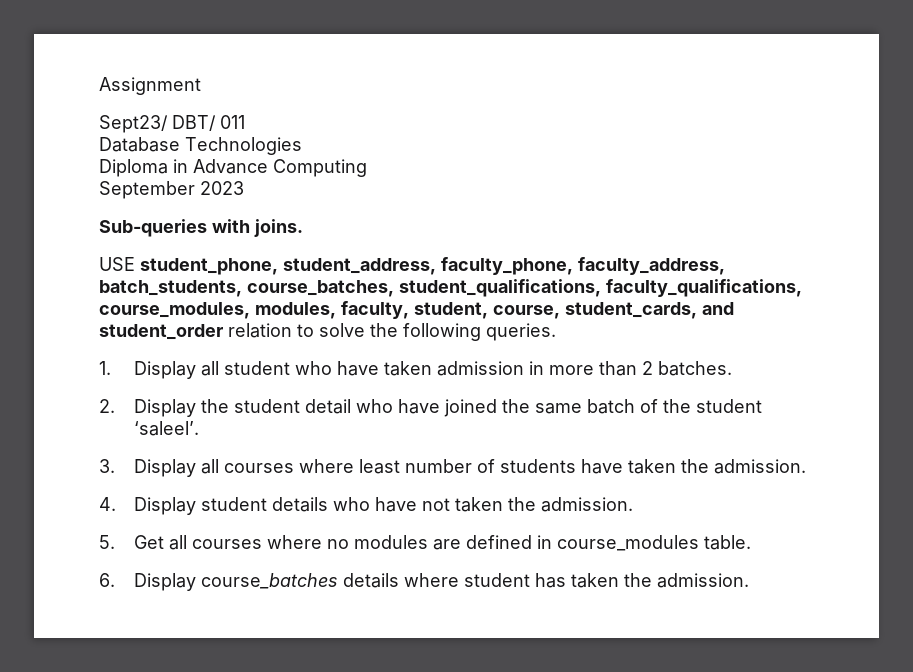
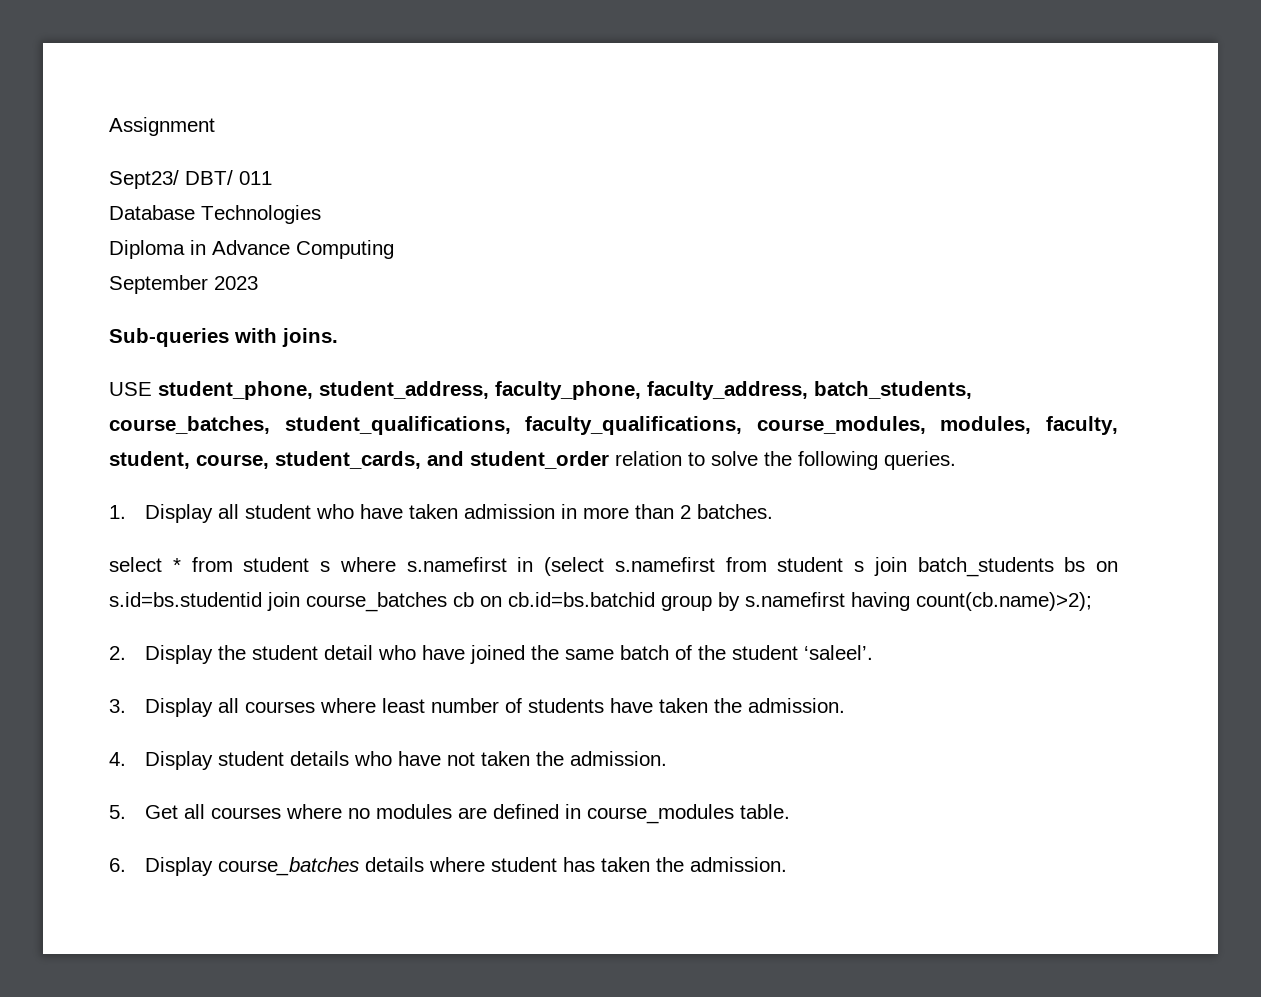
(732, 368) none -> [109,557,1118,577] [109,592,1092,612] // select * from student s where s.namefirst in (select s.namefirst from student s join batch_students bs on s.id=bs.studentid join course_batches cb on cb.id=bs.batchid group by s.namefirst having count(cb.name)>2);

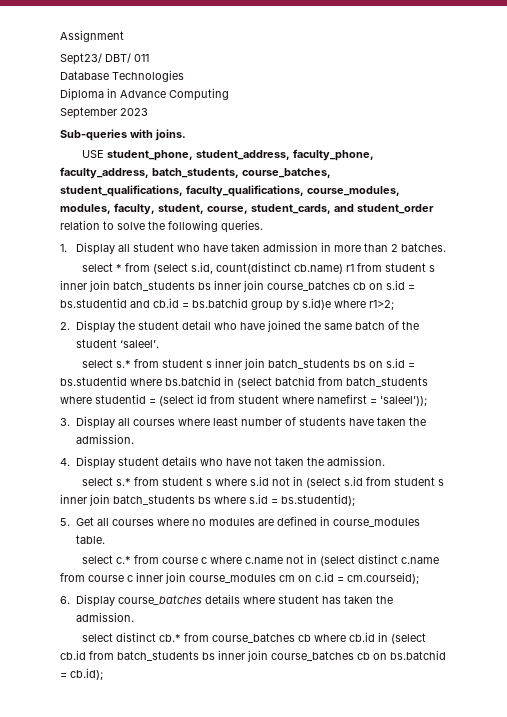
[243,557,1118,577] [109,592,1092,612] student s where s.namefirst in (select s.namefirst from student s join batch_students bs on s.id=bs.studentid join course_batches cb on cb.id=bs.batchid group by s.namefirst having count(cb.name)>2); -> [153,262,436,274] [60,280,415,292] [60,298,394,311] (select s.id, count(distinct cb.name) r1 from student s inner join batch_students bs inner join course_batches cb on s.id = bs.studentid and cb.id = bs.batchid group by s.id)e where r1>2;
(873, 652) none -> [82,358,416,370] [60,376,428,388] [60,394,427,406] // select s.* from student s inner join batch_students bs on s.id = bs.studentid where bs.batchid in (select batchid from batch_students where studentid = (select id from student where namefirst = 'saleel'));
(667, 758) none -> [82,476,445,488] [60,494,355,506] // select s.* from student s where s.id not in (select s.id from student s inner join batch_students bs where s.id = bs.studentid);
(790, 811) none -> [82,554,440,566] [60,572,419,584] // select c.* from course c where c.name not in (select distinct c.name from course c inner join course_modules cm on c.id = cm.courseid);
(787, 864) none -> [82,632,427,644] [60,650,446,662] [60,668,103,680] // select distinct cb.* from course_batches cb where cb.id in (select cb.id from batch_students bs inner join course_batches cb on bs.batchid = cb.id);

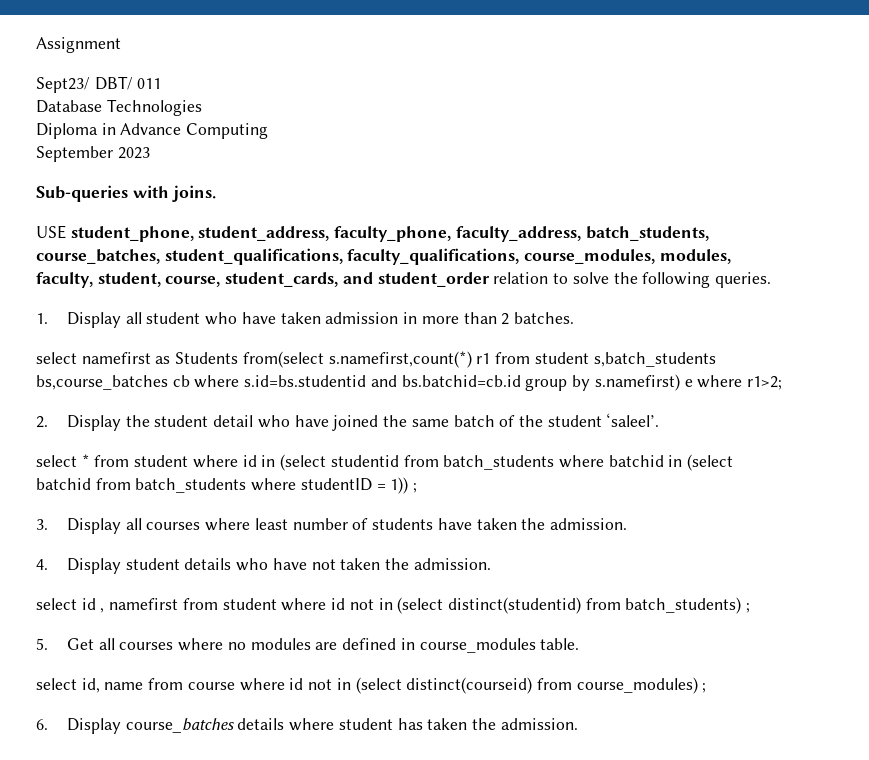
[116,262,436,274] [60,280,415,292] [60,298,331,311] * from (select s.id, count(distinct cb.name) r1 from student s inner join batch_students bs inner join course_batches cb on s.id = bs.studentid and cb.id = bs.batchid group by s.id)e -> [81,351,716,368] [36,374,693,391] namefirst as Students from(select s.namefirst,count(*) r1 from student s,batch_students bs,course_batches cb where s.id=bs.studentid and bs.batchid=cb.id group by s.namefirst) e
[116,358,416,370] [60,376,221,386] s.* from student s inner join batch_students bs on s.id = bs.studentid where bs.batchid -> [81,454,664,471] * from student where id in (select studentid from batch_students where batchid
[95,394,427,406] studentid = (select id from student where namefirst = 'saleel')); -> [300,477,418,494] studentID = 1)) ;
[116,476,445,488] [60,494,355,506] s.* from student s where s.id not in (select s.id from student s inner join batch_students bs where s.id = bs.studentid); -> [81,597,751,614] id , namefirst from student where id not in (select distinct(studentid) from batch_students) ;
[116,554,440,566] [60,572,419,584] c.* from course c where c.name not in (select distinct c.name from course c inner join course_modules cm on c.id = cm.courseid); -> [81,677,707,694] id, name from course where id not in (select distinct(courseid) from course_modules) ;
[82,632,427,644] [60,650,446,662] [60,668,103,680] // select distinct cb.* from course_batches cb where cb.id in (select cb.id from batch_students bs inner join course_batches cb on bs.batchid = cb.id); -> (578, 724) none

